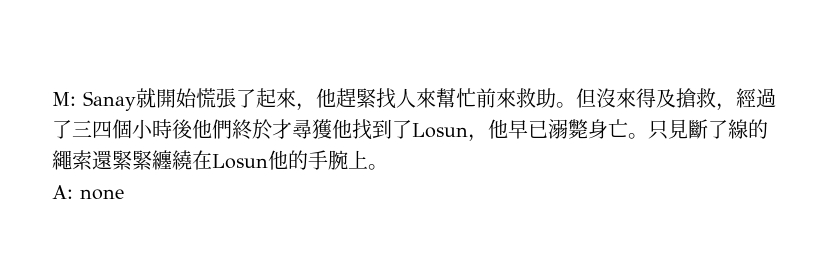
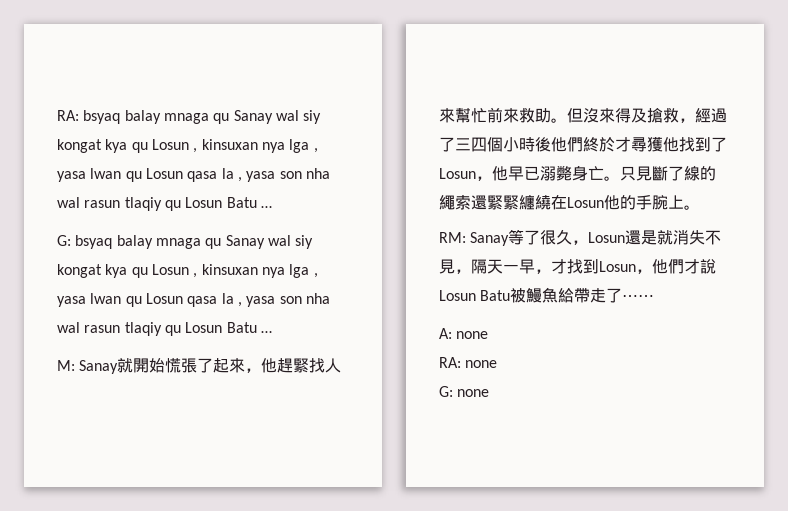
(52, 99) none -> [57,110,322,124] [57,139,318,153] [57,168,330,182] [57,197,272,211] [57,235,314,249] [57,264,318,278] [57,293,330,307] [57,322,272,336] RA: bsyaq balay mnaga qu Sanay wal siy kongat kya qu Losun , kinsuxan nya lga , yasa lwan qu Losun qasa la , yasa son nha wal rasun tlaqiy qu Losun Batu … // G: bsyaq balay mnaga qu Sanay wal siy kongat kya qu Losun , kinsuxan nya lga , yasa lwan qu Losun qasa la , yasa son nha wal rasun tlaqiy qu Losun Batu … //
[52,185,73,199] A: -> [439,229,722,246] [439,259,716,274] [439,287,655,303] [439,328,489,339] [439,357,498,368] [439,386,453,397] RM: Sanay等了很久，Losun還是就消失不見，隔天一早，才找到Losun，他們才說Losun Batu被鰻魚給帶走了⋯⋯ // A: none // RA: none // G:

